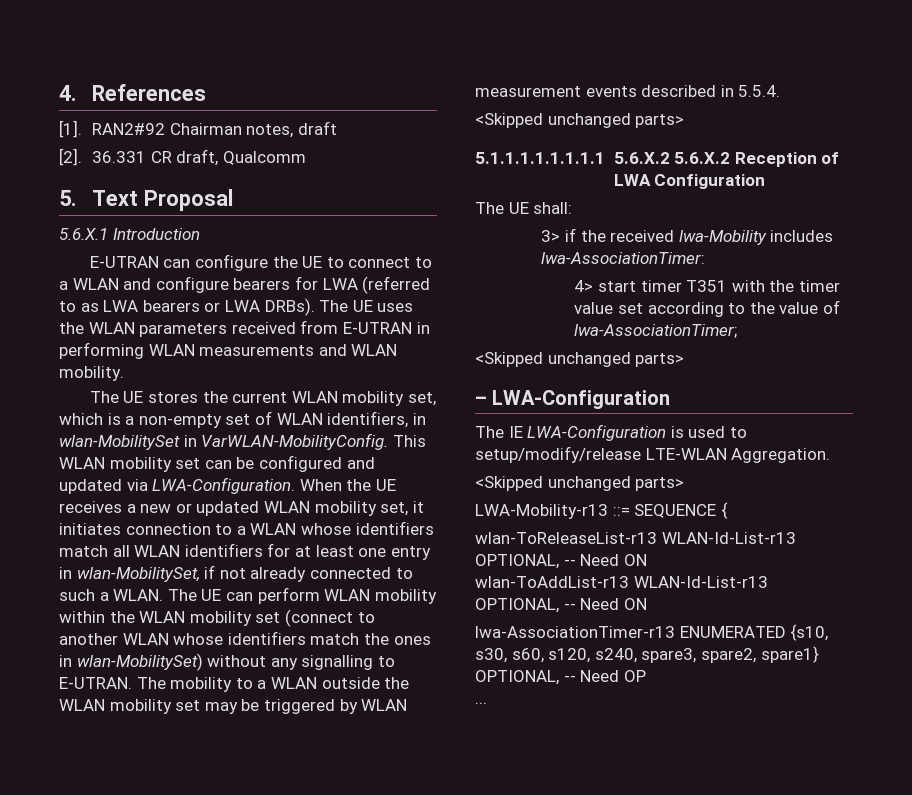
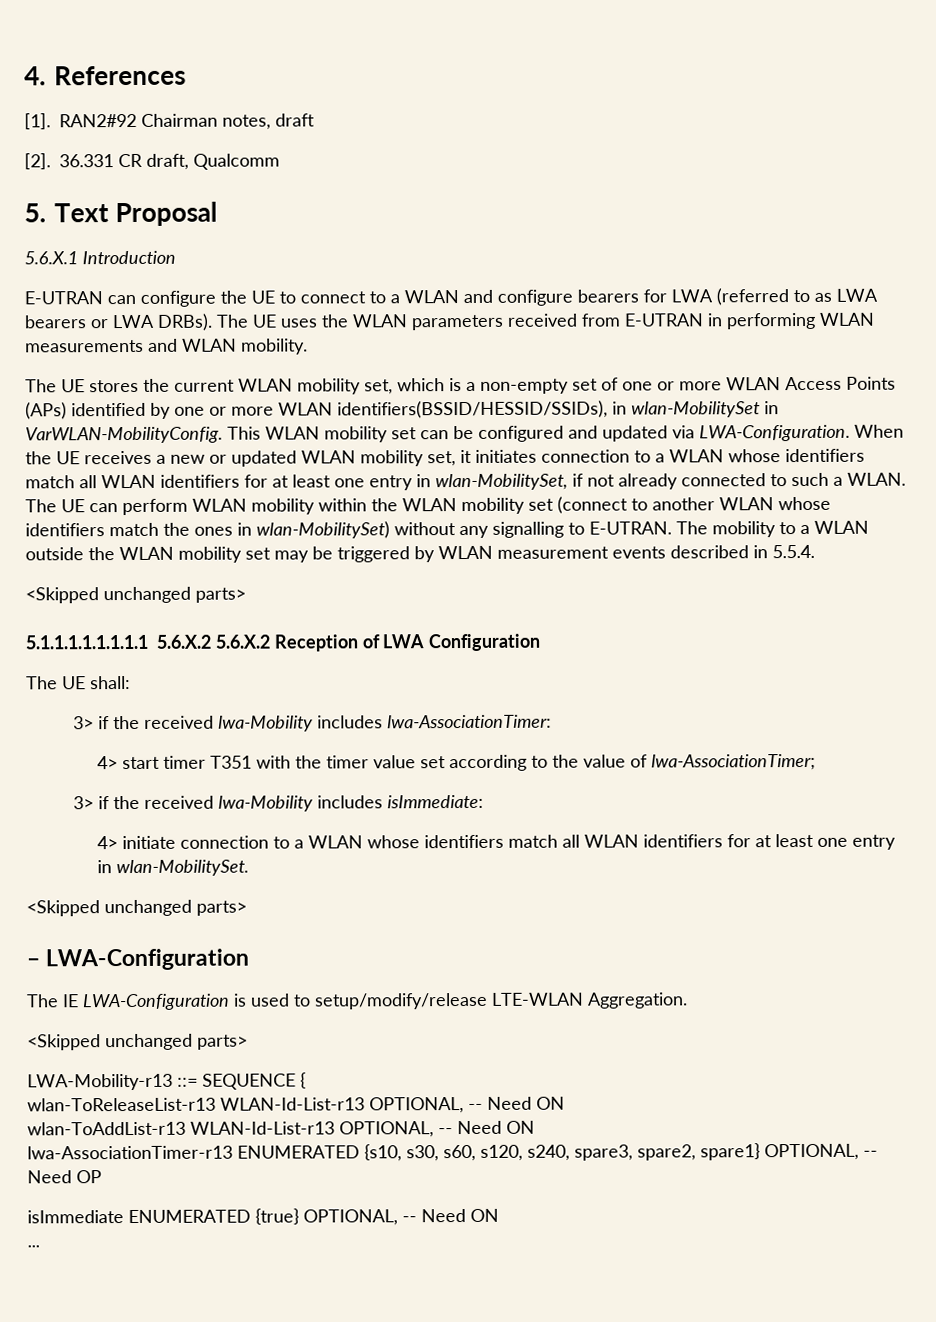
[276,411,409,428] WLAN identifiers, -> [622,376,896,391] [25,400,608,420] one or more WLAN Access Points (APs) identified by one or more WLAN identifiers(BSSID/HESSID/SSIDs),
(738, 331) none -> [73,794,485,812] [96,833,896,850] [96,859,249,877] // 3> if the received lwa-Mobility includes isImmediate: // 4> initiate connection to a WLAN whose identifiers match all WLAN identifiers for at least one entry in wlan-MobilitySet.
(646, 676) none -> [27,1208,499,1226] // isImmediate ENUMERATED {true} OPTIONAL, -- Need ON

